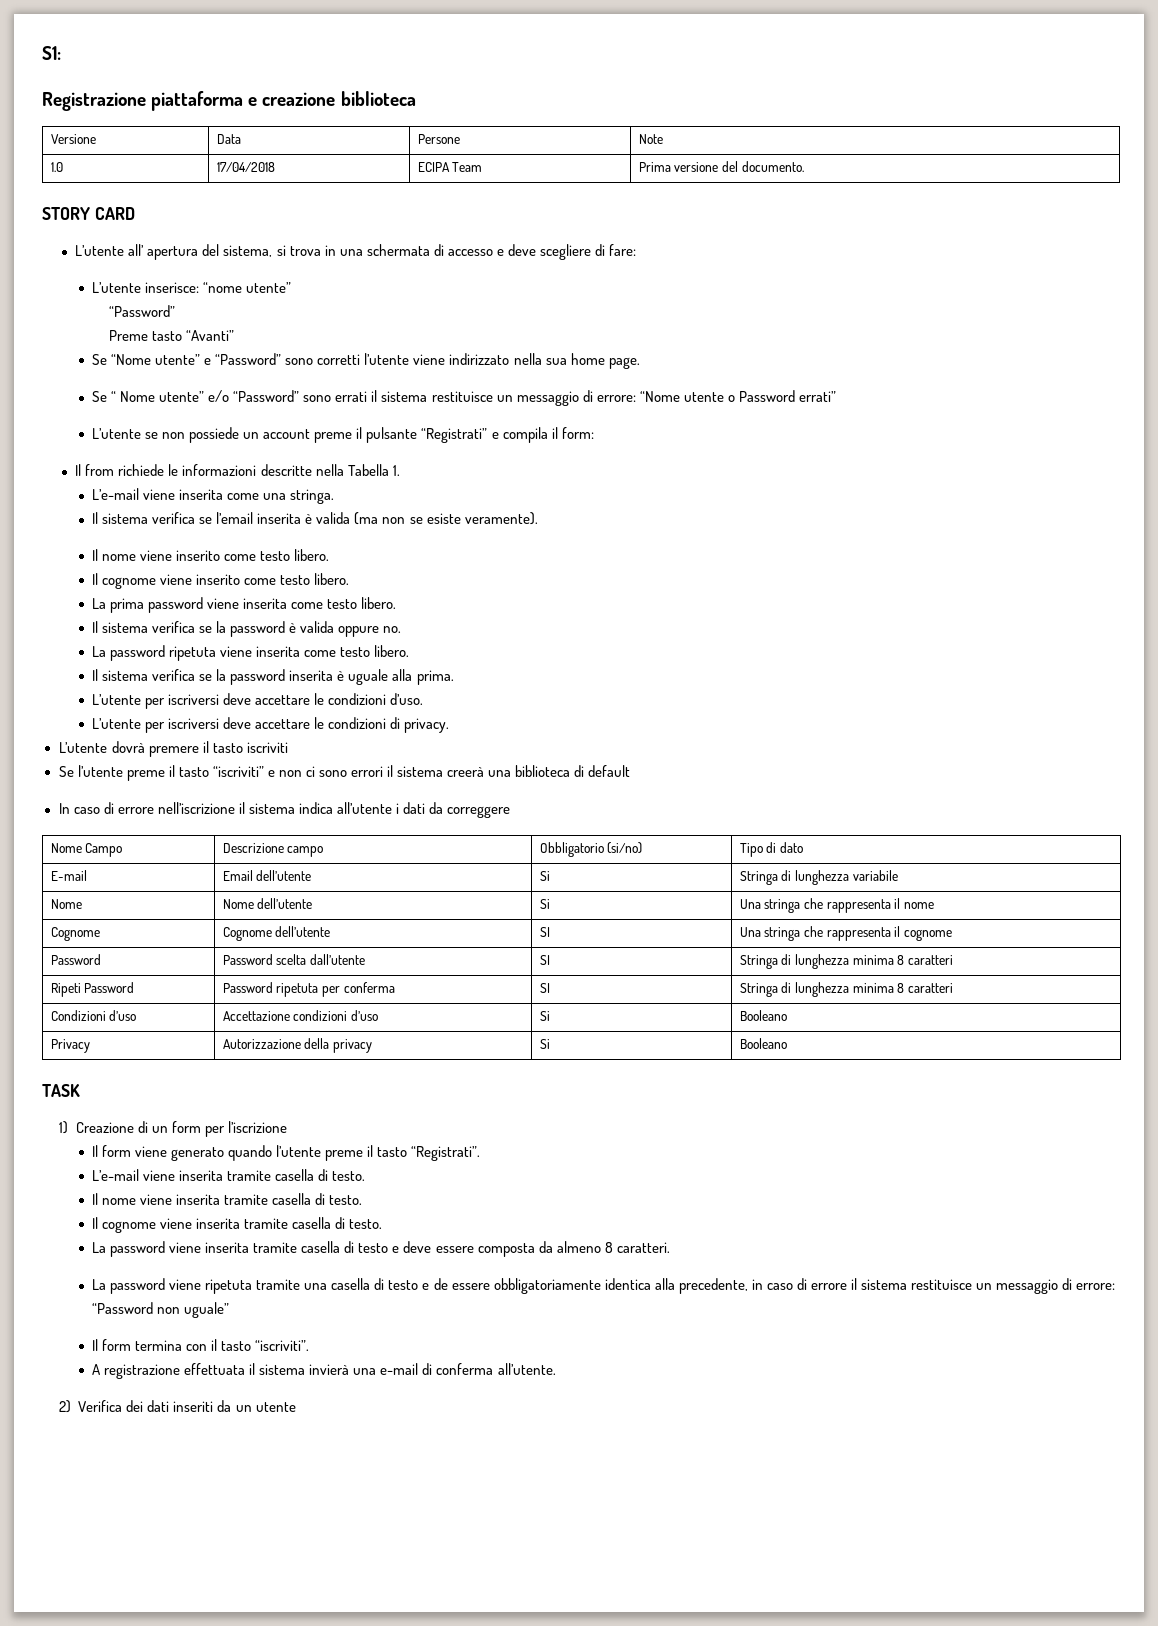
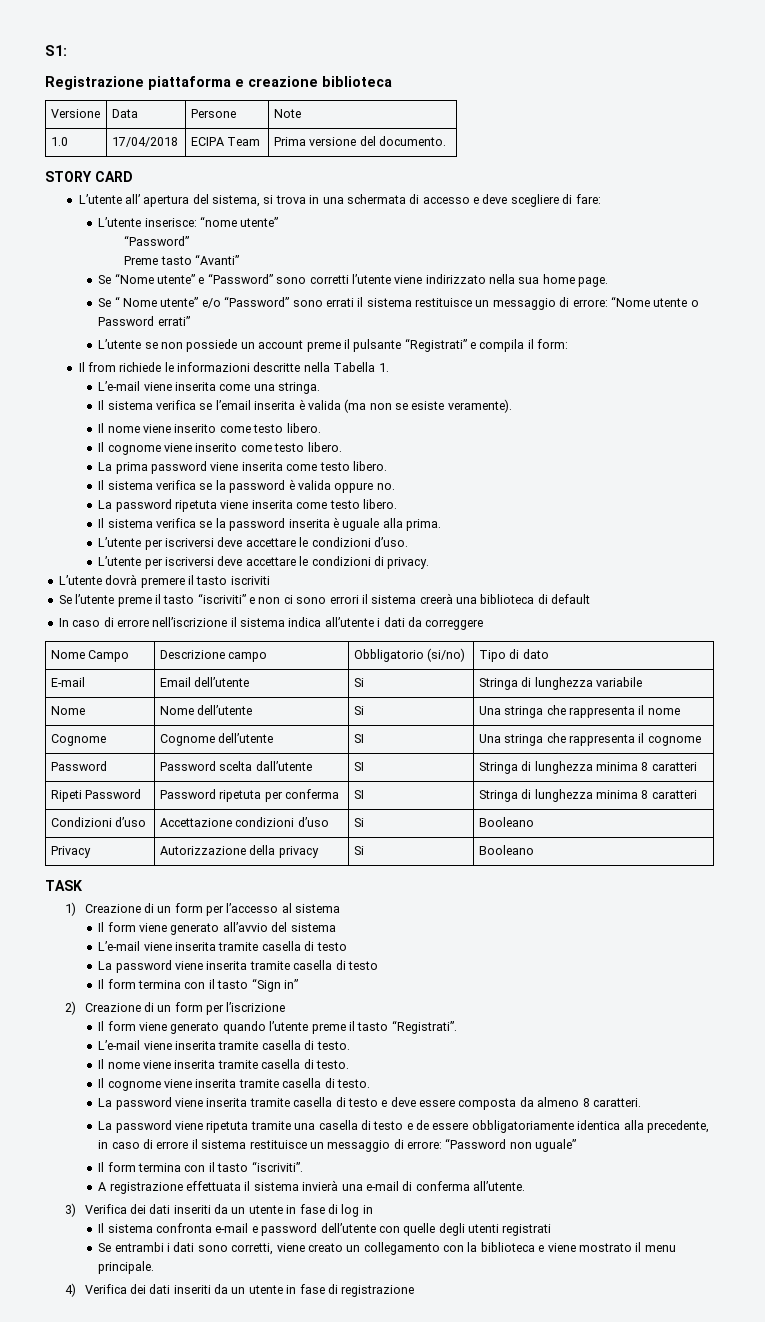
(225, 1131) none -> [226,903,341,913] [98,922,336,935] [98,941,347,951] [98,960,378,973] [98,978,298,992] [64,1001,225,1015] l’accesso al sistema // Il form viene generato all’avvio del sistema // L’e-mail viene inserita tramite casella di testo // La password viene inserita tramite casella di testo // Il form termina con il tasto “Sign in” // 2) Creazione di un form per
[58,1400,296,1413] 2) Verifica dei dati inseriti da un utente -> [64,1203,373,1217] [98,1223,552,1236] [98,1242,676,1255] [98,1261,155,1274] [64,1283,415,1297] 3) Verifica dei dati inseriti da un utente in fase di log in // Il sistema confronta e-mail e password dell’utente con quelle degli utenti registrati // Se entrambi i dati sono corretti, viene creato un collegamento con la biblioteca e viene mostrato il menu principale. // 4) Verifica dei dati inseriti da un utente in fase di registrazione

